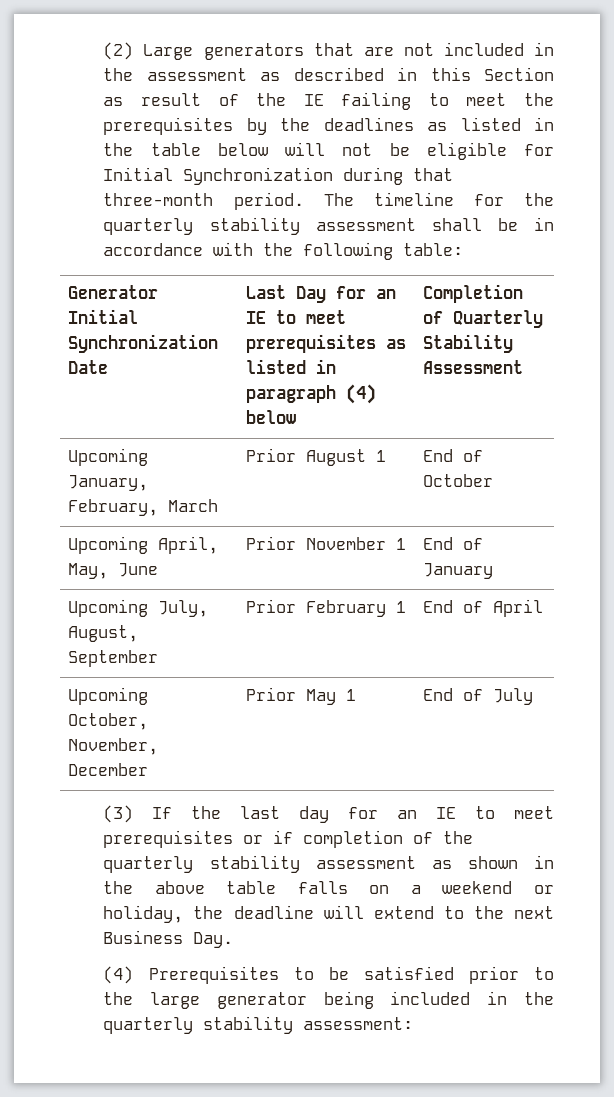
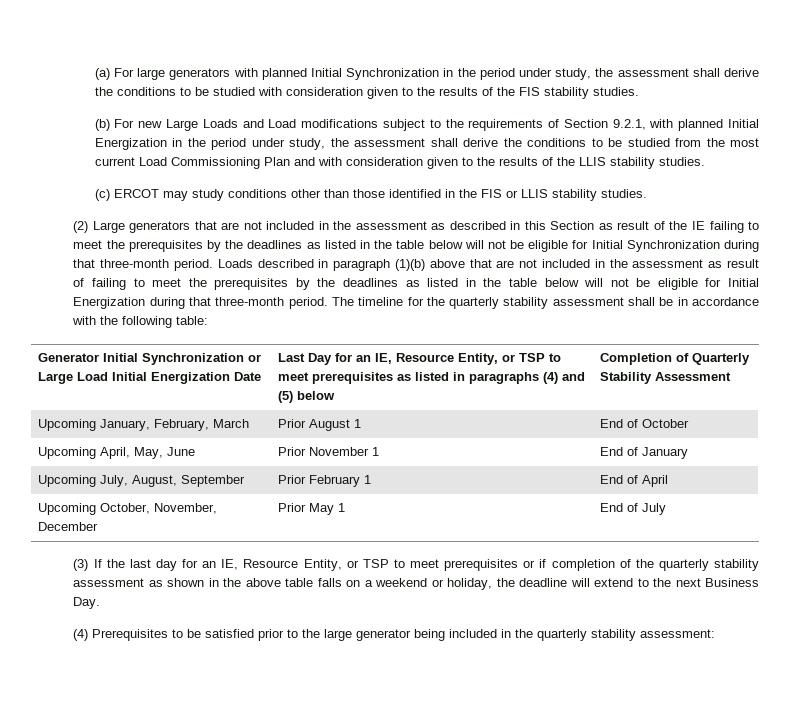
(103, 51) none -> [94,68,760,80] [94,87,639,99] [94,119,759,131] [94,138,760,150] [94,157,705,169] [94,189,647,201] (a) For large generators with planned Initial Synchronization in the period under study, the assessment shall derive the conditions to be studied with consideration given to the results of the FIS stability studies. // (b) For new Large Loads and Load modifications subject to the requirements of Section 9.2.1, with planned Initial Energization in the period under study, the assessment shall derive the conditions to be studied from the most current Load Commissioning Plan and with consideration given to the results of the LLIS stability studies. // (c) ERCOT may study conditions other than those identified in the FIS or LLIS stability studies. //
(304, 201) none -> [217,259,759,271] [73,278,759,290] [73,297,328,309] Loads described in paragraph (1)(b) above that are not included in the assessment as result of failing to meet the prerequisites by the deadlines as listed in the table below will not be eligible for Initial Energization during that three-month period.
(218, 343) none -> [248,354,262,362] [38,372,231,384] or Large Load Initial Energization
[245,311,266,324] IE -> [375,353,546,365] IE, Resource Entity, or TSP
[245,384,376,404] paragraph (4) -> [469,372,586,384] [278,391,294,403] paragraphs (4) and (5)
[436,807,457,819] IE -> [221,559,389,571] IE, Resource Entity, or TSP

